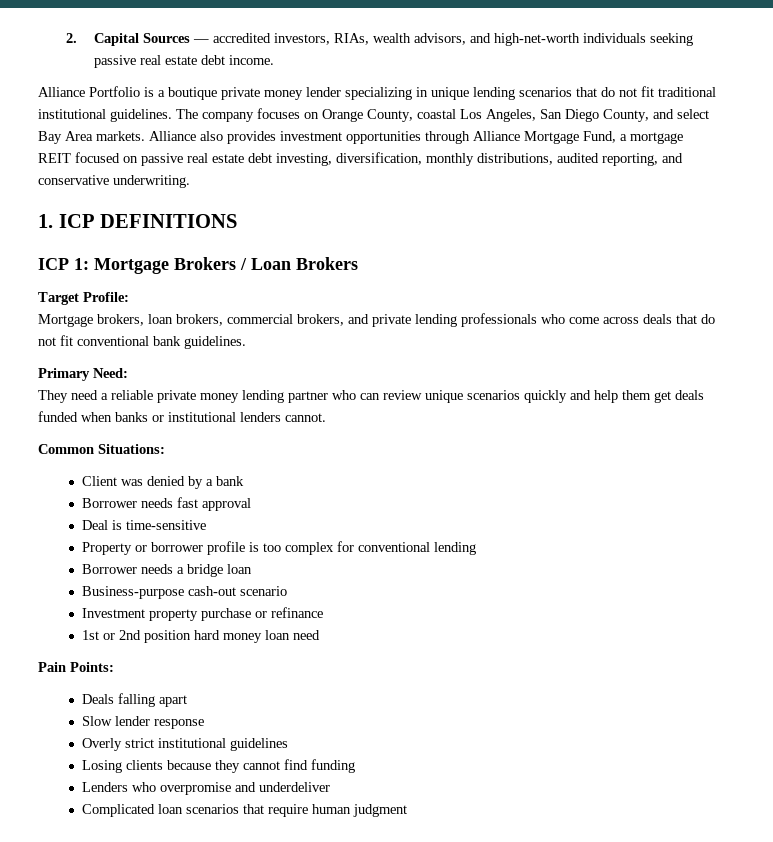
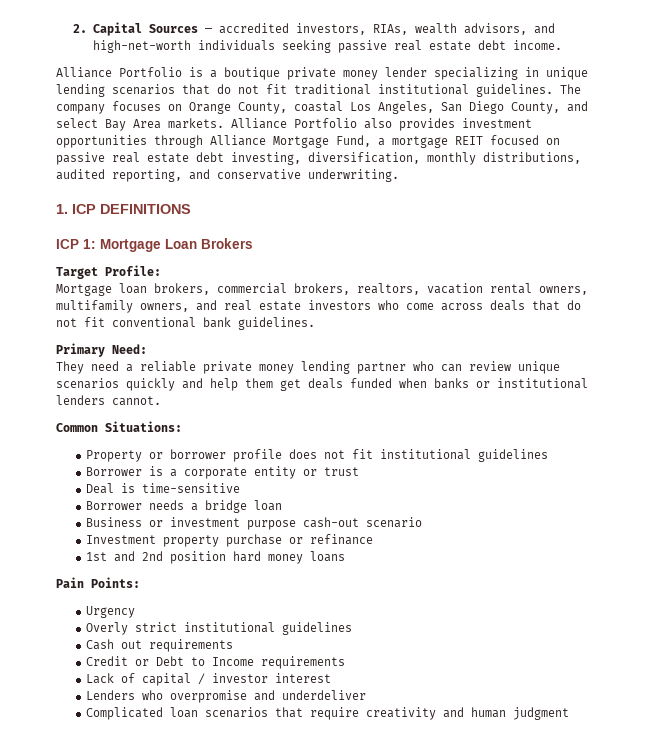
(196, 136) none -> [294,118,357,128] Portfolio
[174,257,247,270] Brokers / -> (161, 245) none
[97,314,144,326] brokers, -> (112, 290) none
[348,313,537,327] and private lending professionals -> [357,283,588,295] [56,300,371,313] realtors, vacation rental owners, multifamily owners, and real estate investors
[82,476,245,489] [82,497,252,511] [82,520,207,530] [82,541,477,555] Client was denied by a bank // Borrower needs fast approval // Deal is time-sensitive // Property or borrower profile is too complex for conventional lending -> [85,449,548,462] [85,466,359,479] [85,483,240,494] Property or borrower profile does not fit institutional guidelines // Borrower is a corporate entity or trust // Deal is time-sensitive
[82,586,185,599] Business-purpose -> [85,517,296,530] Business or investment purpose
[103,633,116,640] or -> [113,551,135,562] and
[265,630,321,640] loan need -> [309,551,345,562] loans
[82,693,188,707] [82,716,205,729] [82,738,289,751] [82,759,356,773] Deals falling apart // Slow lender response // Overly strict institutional guidelines // Losing clients because they cannot find funding -> [85,606,135,618] [85,622,352,635] [85,639,233,652] [85,656,345,669] [85,673,331,686] Urgency // Overly strict institutional guidelines // Cash out requirements // Credit or Debt to Income requirements // Lack of capital / investor interest
(309, 810) none -> [365,707,464,720] creativity and

